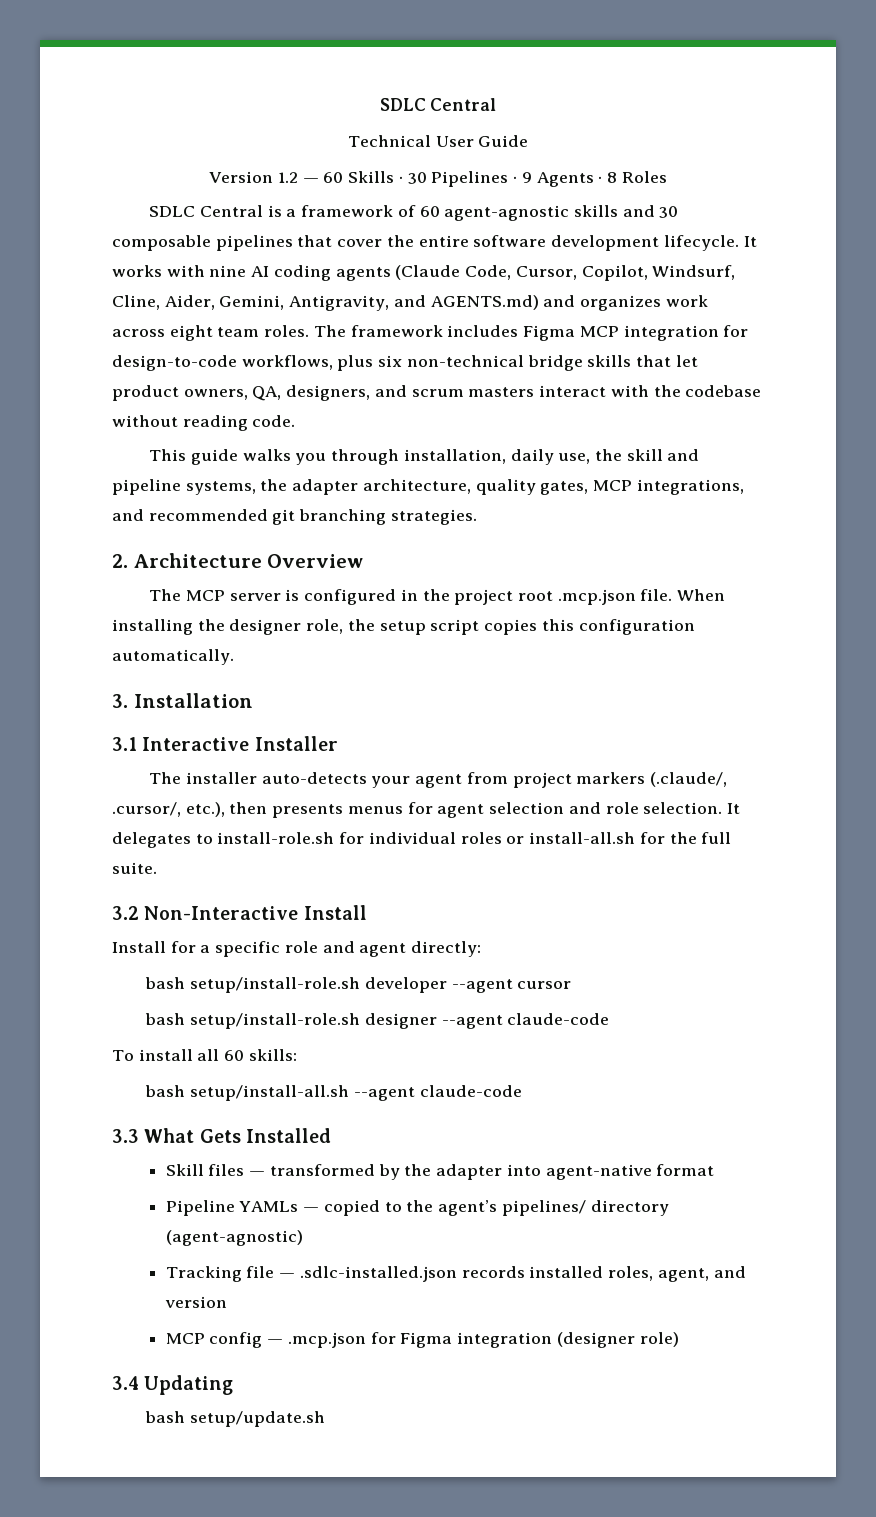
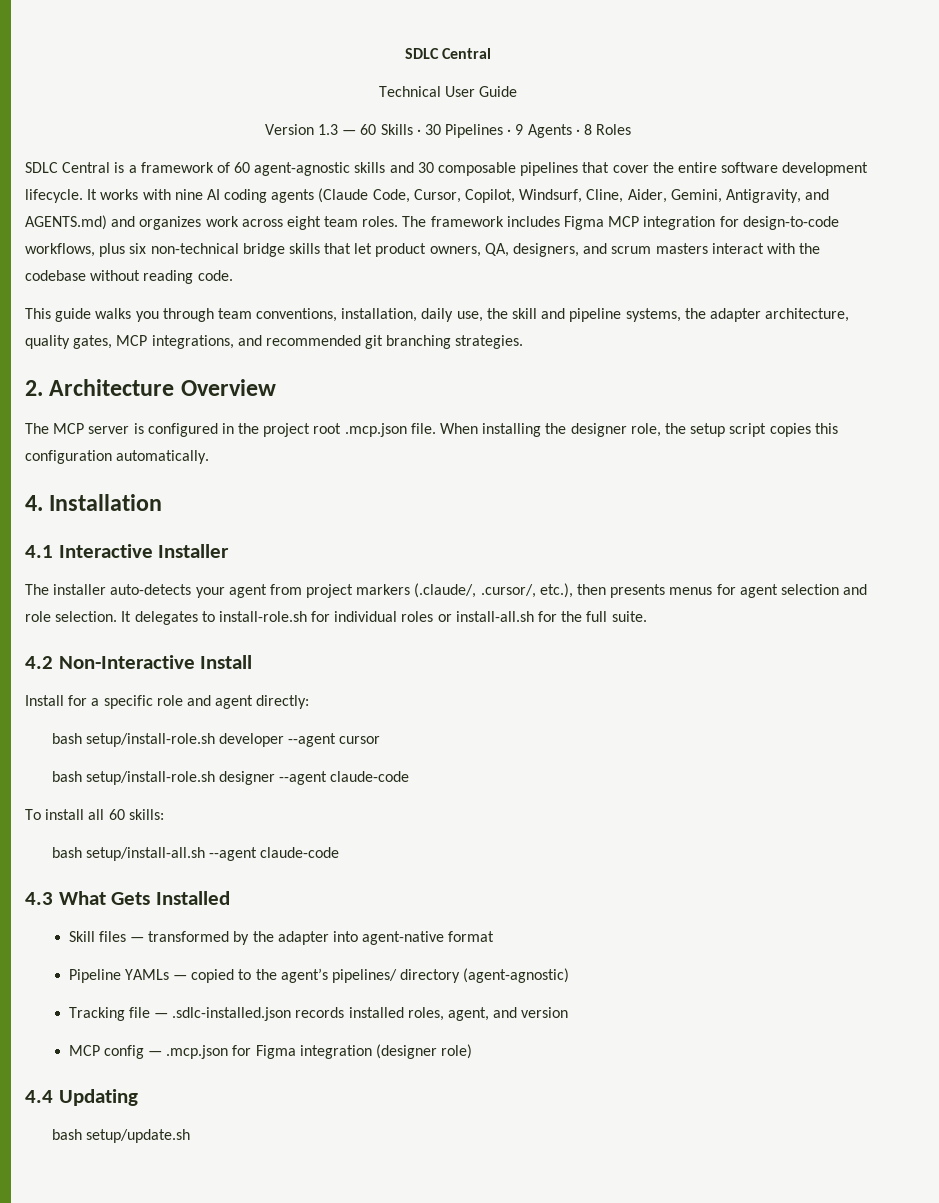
[278,172,299,183] 1.2 -> [317,124,338,135] 1.3
(400, 457) none -> [217,308,338,322] team conventions,
[112,694,128,708] 3. -> [25,495,43,511] 4.
[112,737,137,751] 3.1 -> [25,545,53,558] 4.1
[112,906,139,920] 3.2 -> [25,656,53,669] 4.2
[112,1129,139,1143] 3.3 -> [25,892,53,905] 4.3
[112,1376,139,1390] 3.4 -> [25,1090,53,1103] 4.4

